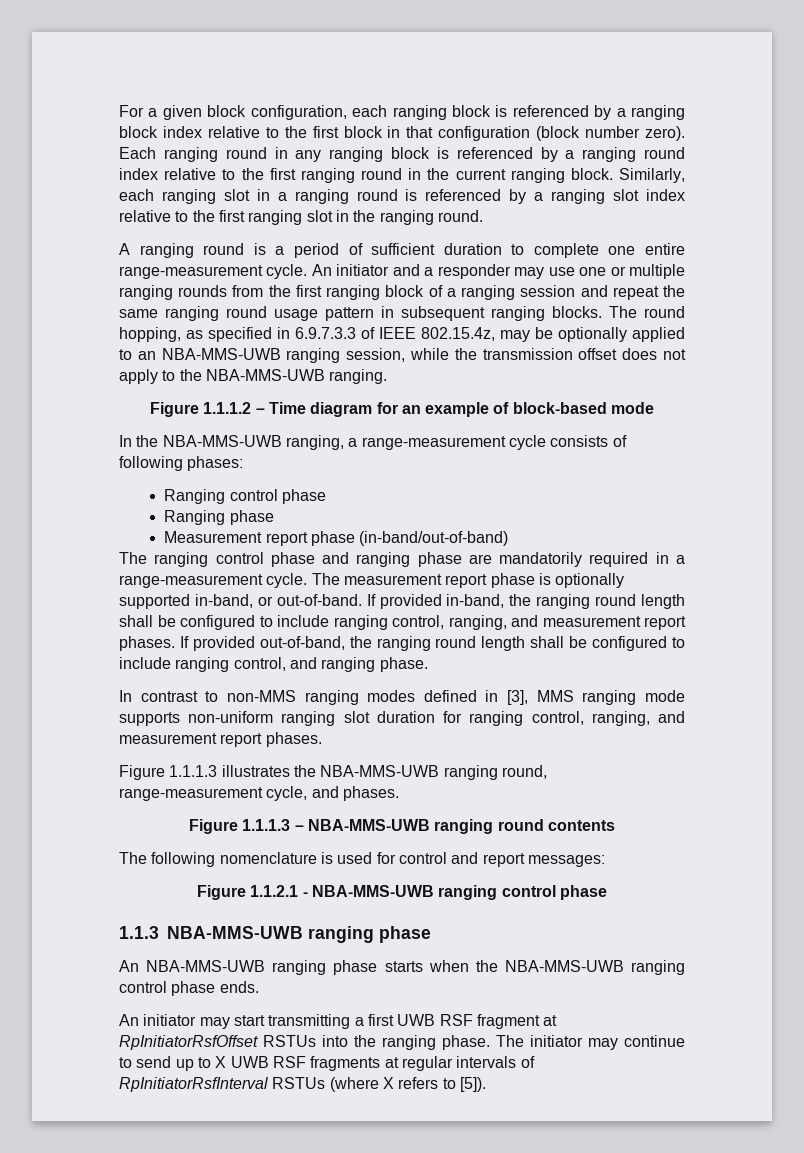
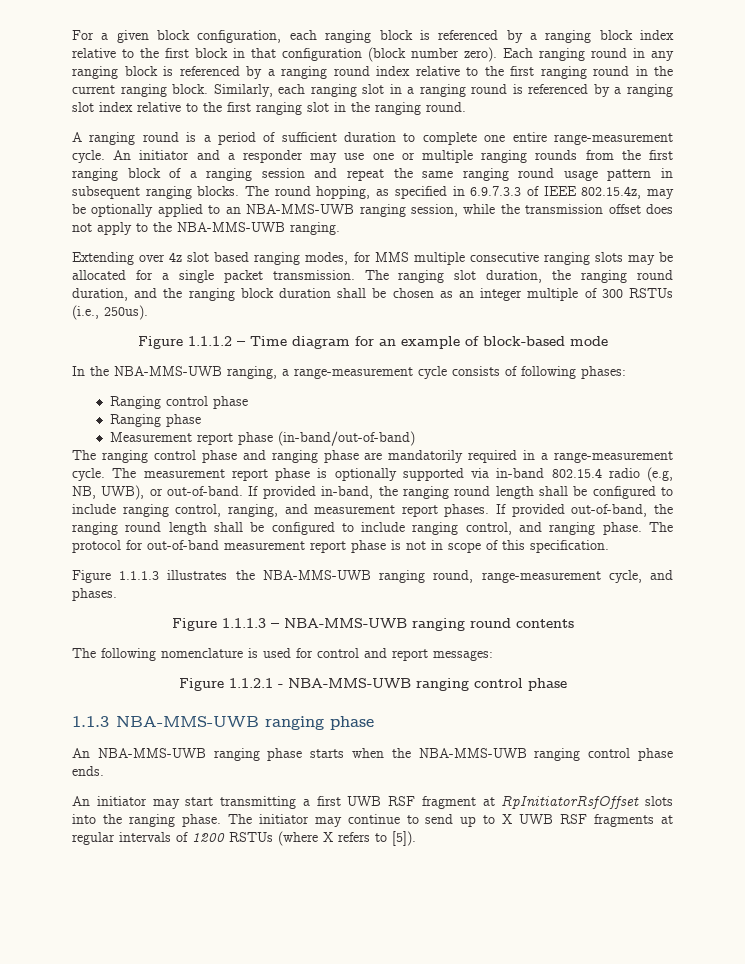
(388, 376) none -> [72,252,673,265] [72,270,674,283] [72,288,673,301] [72,305,148,320] // Extending over 4z slot based ranging modes, for MMS multiple consecutive ranging slots may be allocated for a single packet transmission. The ranging slot duration, the ranging round duration, and the ranging block duration shall be chosen as an integer multiple of 300 RSTUs (i.e., 250us).
[194,594,253,608] in-band, -> [471,467,673,482] [72,485,145,500] via in-band 802.15.4 radio (e.g, NB, UWB),
[119,690,685,705] [119,711,685,726] [119,732,322,747] // In contrast to non-MMS ranging modes defined in [3], MMS ranging mode supports non-uniform ranging slot duration for ranging control, ranging, and measurement report phases. -> [649,522,673,532] [72,540,609,553] The protocol for out-of-band measurement report phase is not in scope of this specification.
[263,1035,316,1047] RSTUs -> [645,796,673,806] slots
[119,1077,268,1092] RpInitiatorRsfInterval -> [192,833,225,842] 1200

